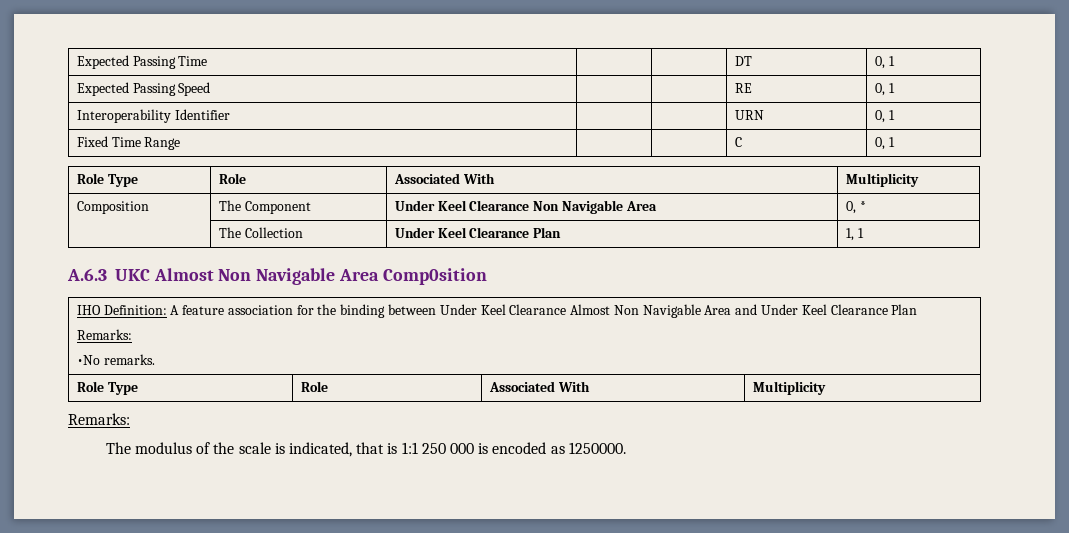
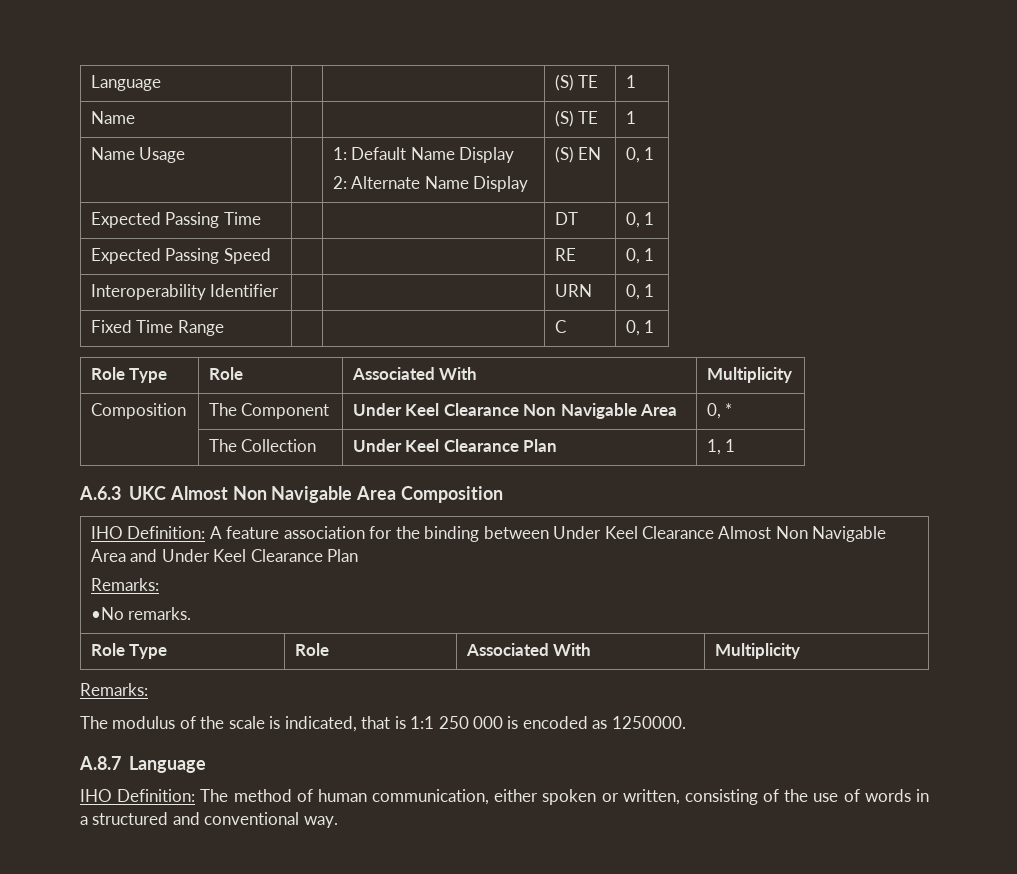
(76, 62) none -> [91,75,162,91] [555,74,599,91] [626,75,637,88] [91,111,136,124] [555,110,599,127] [626,111,637,124] [91,147,186,163] [333,147,515,163] [333,176,529,192] [555,146,602,163] [626,147,655,163] Language | | | (S) TE | 1 // Name | | | (S) TE | 1 // Name Usage | | 1: Default Name Display // 2: Alternate Name Display | (S) EN | 0, 1 //
[383,268,488,285] Comp0sition -> [400,486,503,503] Composition
(626, 448) none -> [79,756,207,773] [80,789,929,805] [80,812,338,828] // A.8.7 Language // IHO Definition: The method of human communication, either spoken or written, consisting of the use of words in a structured and conventional way.

